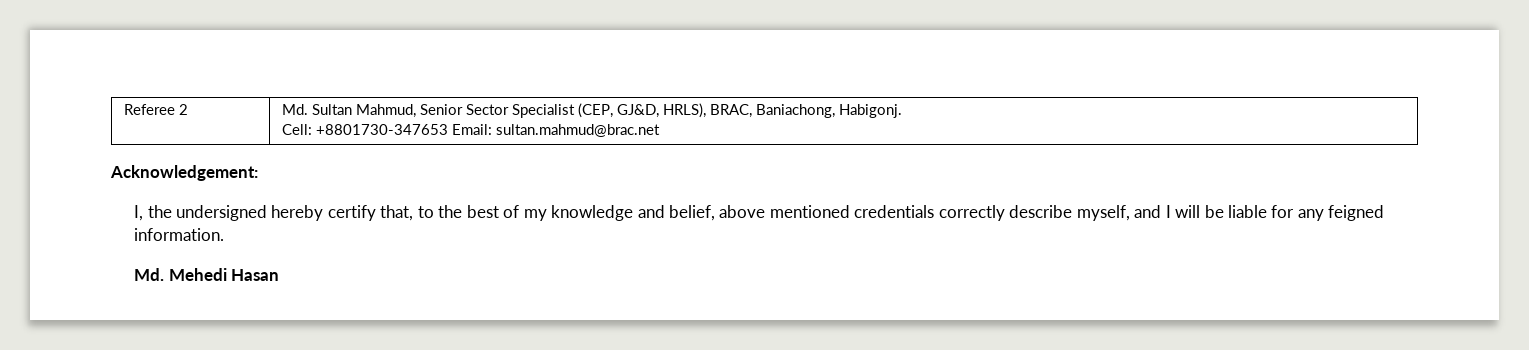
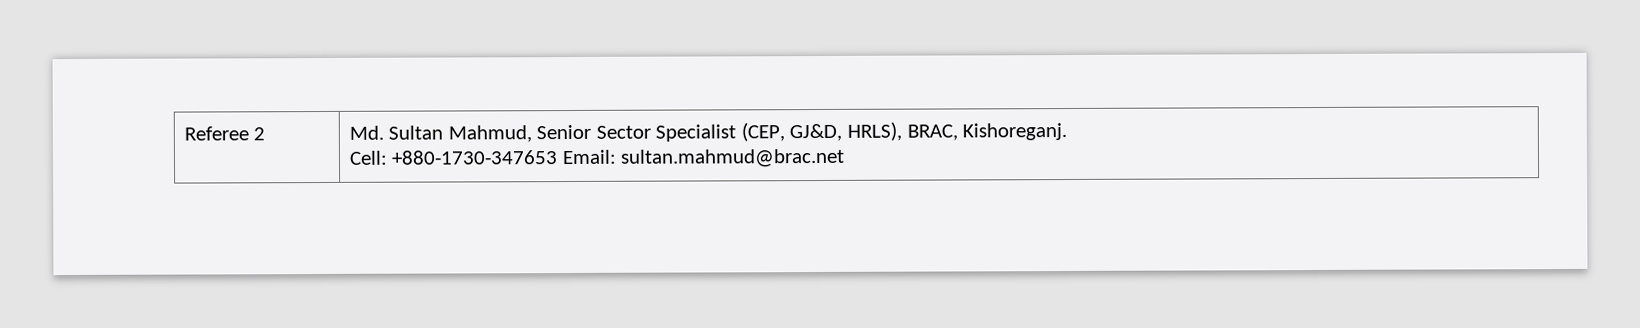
[756,104,903,118] Baniachong, Habigonj. -> [962,123,1068,141] Kishoreganj.
[315,124,448,135] +8801730-347653 -> [391,150,558,165] +880-1730-347653
[110,165,258,181] [134,205,1385,221] [134,228,225,241] [134,268,280,281] // Acknowledgement: // I, the undersigned hereby certify that, to the best of my knowledge and belief, above mentioned credentials correctly describe myself, and I will be liable for any feigned information. // Md. Mehedi Hasan -> (846, 158) none

